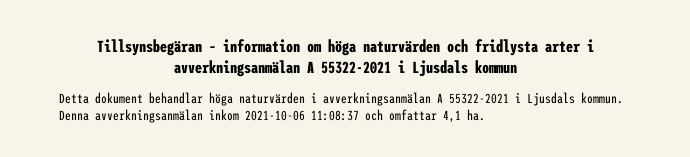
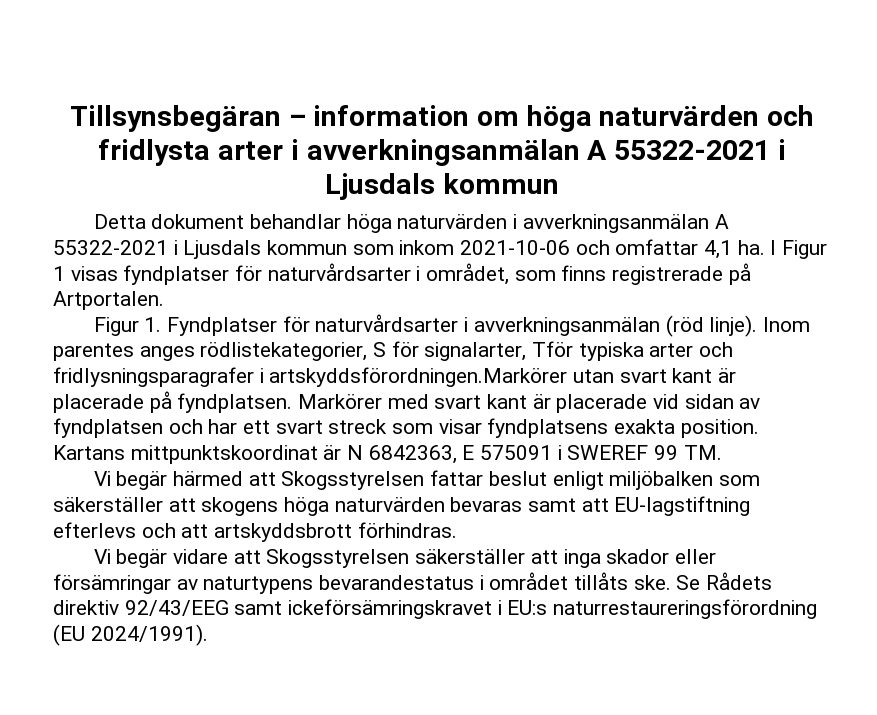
[581,92,623,104] [59,109,203,123] kommun. Denna avverkningsanmälan -> [267,240,394,255] kommun som
[311,110,359,121] 11:08:37 -> (571, 247) none
(485, 115) none -> [770,240,828,259] [53,263,751,285] [53,291,164,310] [93,314,810,337] [53,341,734,361] [53,367,737,387] [53,391,761,413] [53,418,759,438] [53,445,722,464] [93,470,760,490] [53,496,751,516] [53,522,457,542] [93,549,716,568] [53,572,773,594] [53,599,818,619] [53,624,208,646] I Figur 1 visas fyndplatser för naturvårdsarter i området, som finns registrerade på Artportalen. // Figur 1. Fyndplatser för naturvårdsarter i avverkningsanmälan (röd linje). Inom parentes anges rödlistekategorier, S för signalarter, Tför typiska arter och fridlysningsparagrafer i artskyddsförordningen.Markörer utan svart kant är placerade på fyndplatsen. Markörer med svart kant är placerade vid sidan av fyndplatsen och har ett svart streck som visar fyndplatsens exakta position. Kartans mittpunktskoordinat är N 6842363, E 575091 i SWEREF 99 TM. // Vi begär härmed att Skogsstyrelsen fattar beslut enligt miljöbalken som säkerställer att skogens höga naturvärden bevaras samt att EU-lagstiftning efterlevs och att artskyddsbrott förhindras. // Vi begär vidare att Skogsstyrelsen säkerställer att inga skador eller försämringar av naturtypens bevarandestatus i området tillåts ske. Se Rådets direktiv 92/43/EEG samt ickeförsämringskravet i EU:s naturrestaureringsförordning (EU 2024/1991).

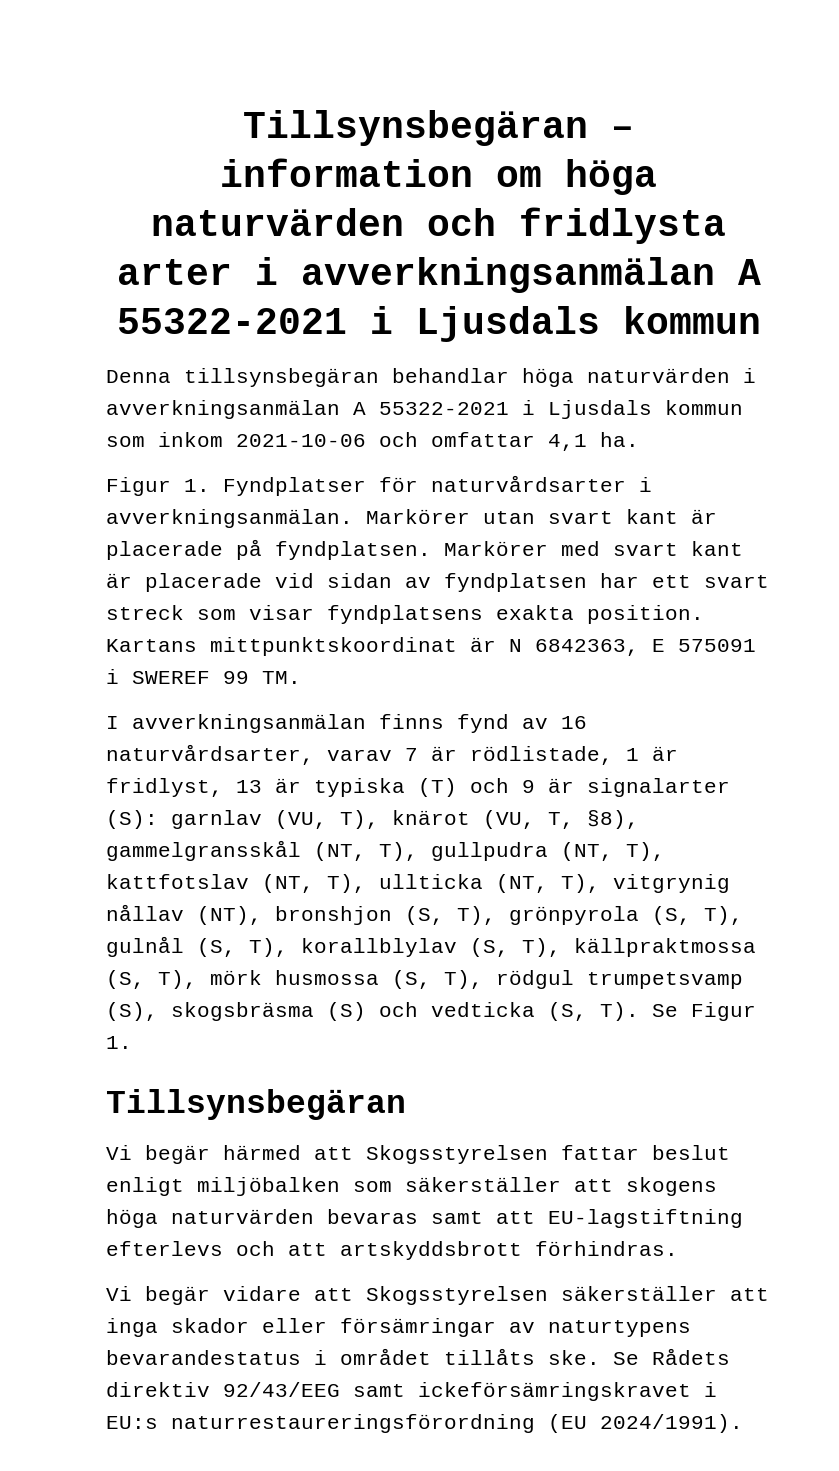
[93,214,245,229] Detta dokument -> [106,368,379,387] Denna tillsynsbegäran
[770,240,828,259] [53,263,751,285] [53,291,164,310] I Figur 1 visas fyndplatser för naturvårdsarter i området, som finns registrerade på Artportalen. -> (639, 439) none
[473,315,810,337] [53,341,734,361] [53,367,568,387] avverkningsanmälan (röd linje). Inom parentes anges rödlistekategorier, S för signalarter, Tför typiska arter och fridlysningsparagrafer i artskyddsförordningen.Markörer -> [106,509,470,528] avverkningsanmälan. Markörer
[168,419,203,434] och -> (587, 582) none
(722, 452) none -> [106,714,587,733] [106,744,678,765] [106,778,730,797] [106,810,639,829] [106,840,665,861] [106,874,730,893] [106,904,743,925] [106,936,756,957] [106,970,743,989] [106,1002,756,1021] [106,1036,132,1049] [106,1089,406,1120] // I avverkningsanmälan finns fynd av 16 naturvårdsarter, varav 7 är rödlistade, 1 är fridlyst, 13 är typiska (T) och 9 är signalarter (S): garnlav (VU, T), knärot (VU, T, §8), gammelgransskål (NT, T), gullpudra (NT, T), kattfotslav (NT, T), ullticka (NT, T), vitgrynig nållav (NT), bronshjon (S, T), grönpyrola (S, T), gulnål (S, T), korallblylav (S, T), källpraktmossa (S, T), mörk husmossa (S, T), rödgul trumpetsvamp (S), skogsbräsma (S) och vedticka (S, T). Se Figur 1. // Tillsynsbegäran

